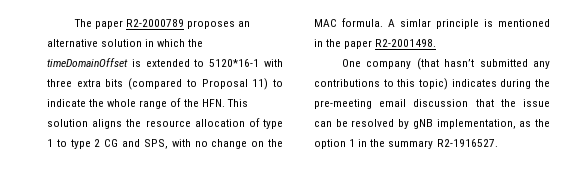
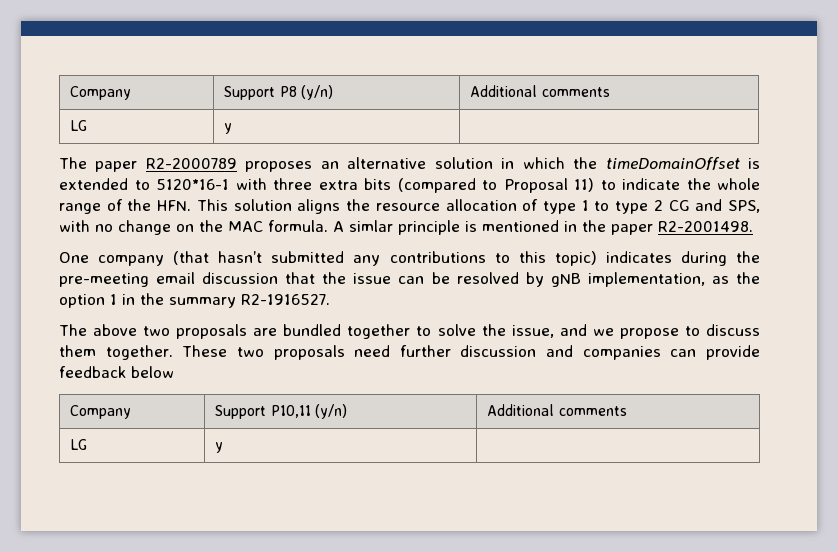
(73, 23) none -> [70,86,132,100] [224,85,333,100] [470,85,610,97] [70,120,88,131] [224,123,233,134] Company | Support P8 (y/n) | Additional comments // LG | y | //
(498, 143) none -> [59,324,761,339] [59,345,760,360] [59,366,174,378] [70,405,132,419] [215,404,347,419] [487,404,627,416] [70,439,88,450] [215,442,224,453] // The above two proposals are bundled together to solve the issue, and we propose to discuss them together. These two proposals need further discussion and companies can provide feedback below // Company | Support P10,11 (y/n) | Additional comments // LG | y |

